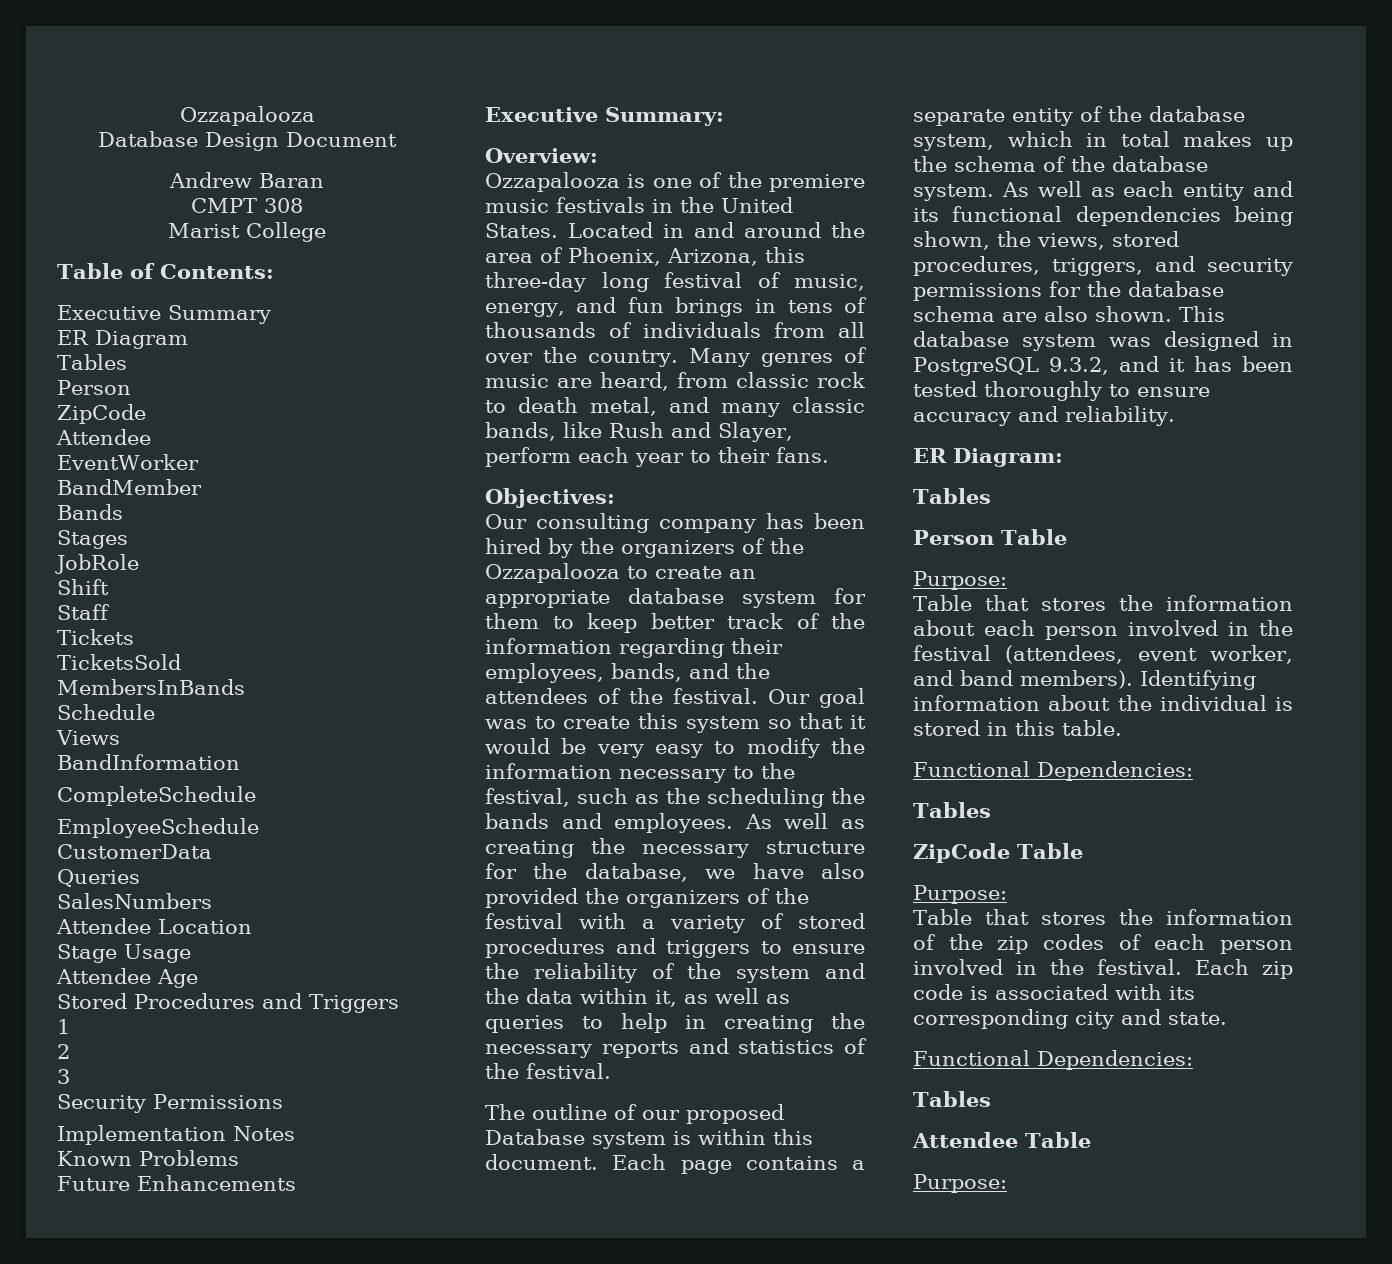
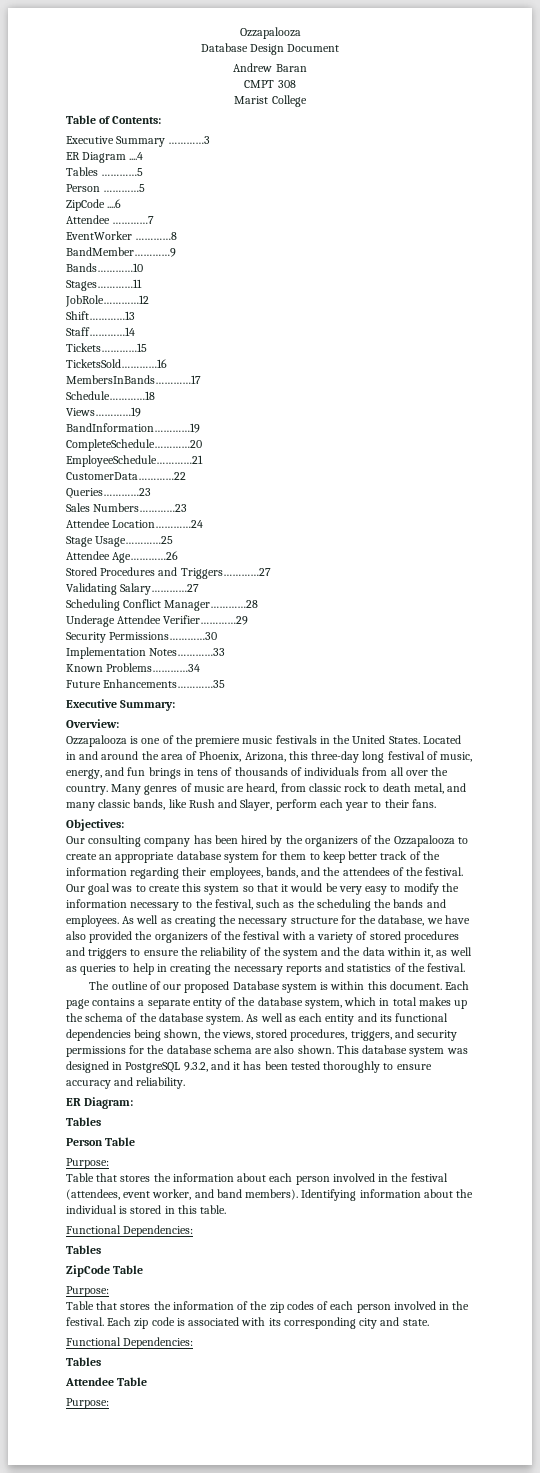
(271, 314) none -> [168,136,211,144] …………3
[57,354,127,370] [57,380,131,395] [57,404,146,424] [56,429,151,445] // Tables // Person // ZipCode // Attendee -> [129,152,144,160] [66,167,144,176] [66,184,146,192] [66,199,122,211] [66,215,155,224] ....4 // Tables …………5 // Person …………5 // ZipCode ....6 // Attendee …………7
[57,479,202,495] [57,504,123,520] [57,530,128,549] [55,554,139,574] [57,579,109,595] [57,604,110,620] [57,629,134,645] [57,654,181,670] [57,679,245,695] [57,704,155,720] [56,730,120,745] [57,754,240,770] [57,786,256,806] [57,818,259,838] [57,844,212,859] [57,869,140,887] [57,893,212,909] [56,918,252,934] // BandMember // Bands // Stages // JobRole // Shift // Staff // Tickets // TicketsSold // MembersInBands // Schedule // Views // BandInformation // CompleteSchedule // EmployeeSchedule // CustomerData // Queries // SalesNumbers // Attendee Location -> [135,232,178,240] [66,247,176,257] [66,263,143,272] [66,279,142,291] [65,295,149,307] [66,311,135,320] [66,327,135,336] [66,343,147,352] [66,359,167,368] [66,375,201,384] [66,391,155,400] [66,407,141,417] [66,423,200,433] [66,439,202,451] [66,455,203,467] [66,472,186,480] [66,488,151,499] [66,503,188,512] [66,519,204,528] …………8 // BandMember…………9 // Bands…………10 // Stages…………11 // JobRole…………12 // Shift…………13 // Staff…………14 // Tickets…………15 // TicketsSold…………16 // MembersInBands…………17 // Schedule…………18 // Views…………19 // BandInformation…………19 // CompleteSchedule…………20 // EmployeeSchedule…………21 // CustomerData…………22 // Queries…………23 // Sales Numbers…………23 // Attendee Location…………24
[124,944,191,963] [56,968,198,988] Usage // Attendee Age -> [95,536,174,547] [66,551,179,563] Usage…………25 // Attendee Age…………26
[309,994,399,1013] [57,1019,70,1034] [57,1044,70,1059] [57,1069,70,1084] Triggers // 1 // 2 // 3 -> [180,568,271,579] [66,583,200,595] [66,599,259,611] [66,615,249,627] Triggers…………27 // Validating Salary…………27 // Scheduling Conflict Manager…………28 // Underage Attendee Verifier…………29
[153,1094,283,1109] Permissions -> [109,632,218,640] Permissions…………30
[233,1126,295,1141] Notes -> [149,648,226,656] Notes…………33
[139,1150,239,1166] Problems -> [106,663,201,672] Problems…………34
[137,1175,296,1191] Enhancements -> [103,679,226,688] Enhancements…………35

